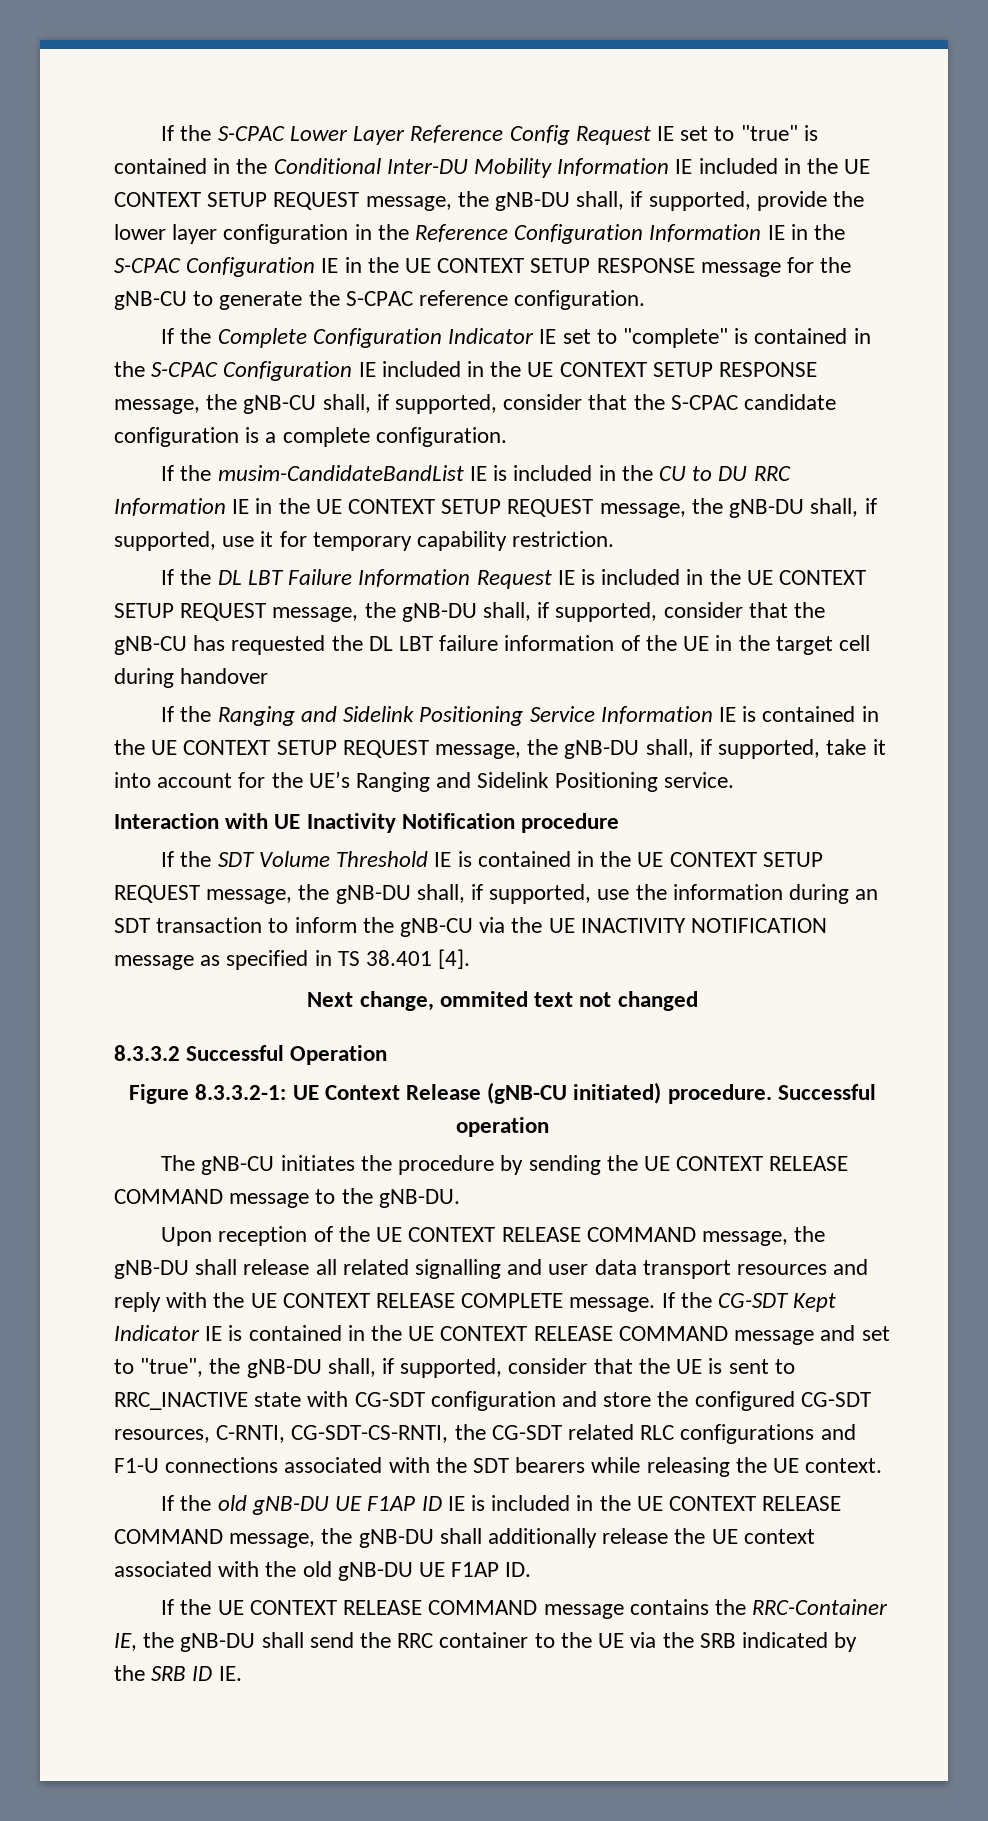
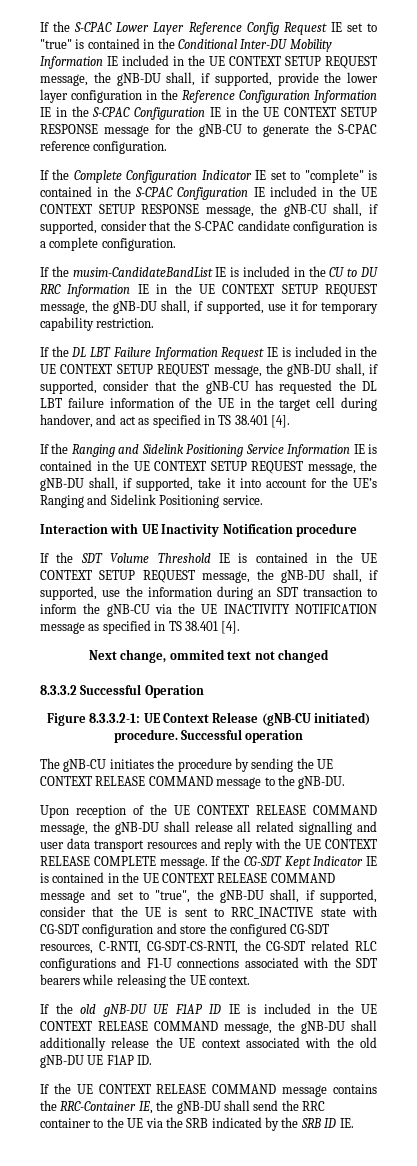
[180,668,269,684] handover -> [40,414,290,428] handover, and act as specified in TS 38.401 [4].

